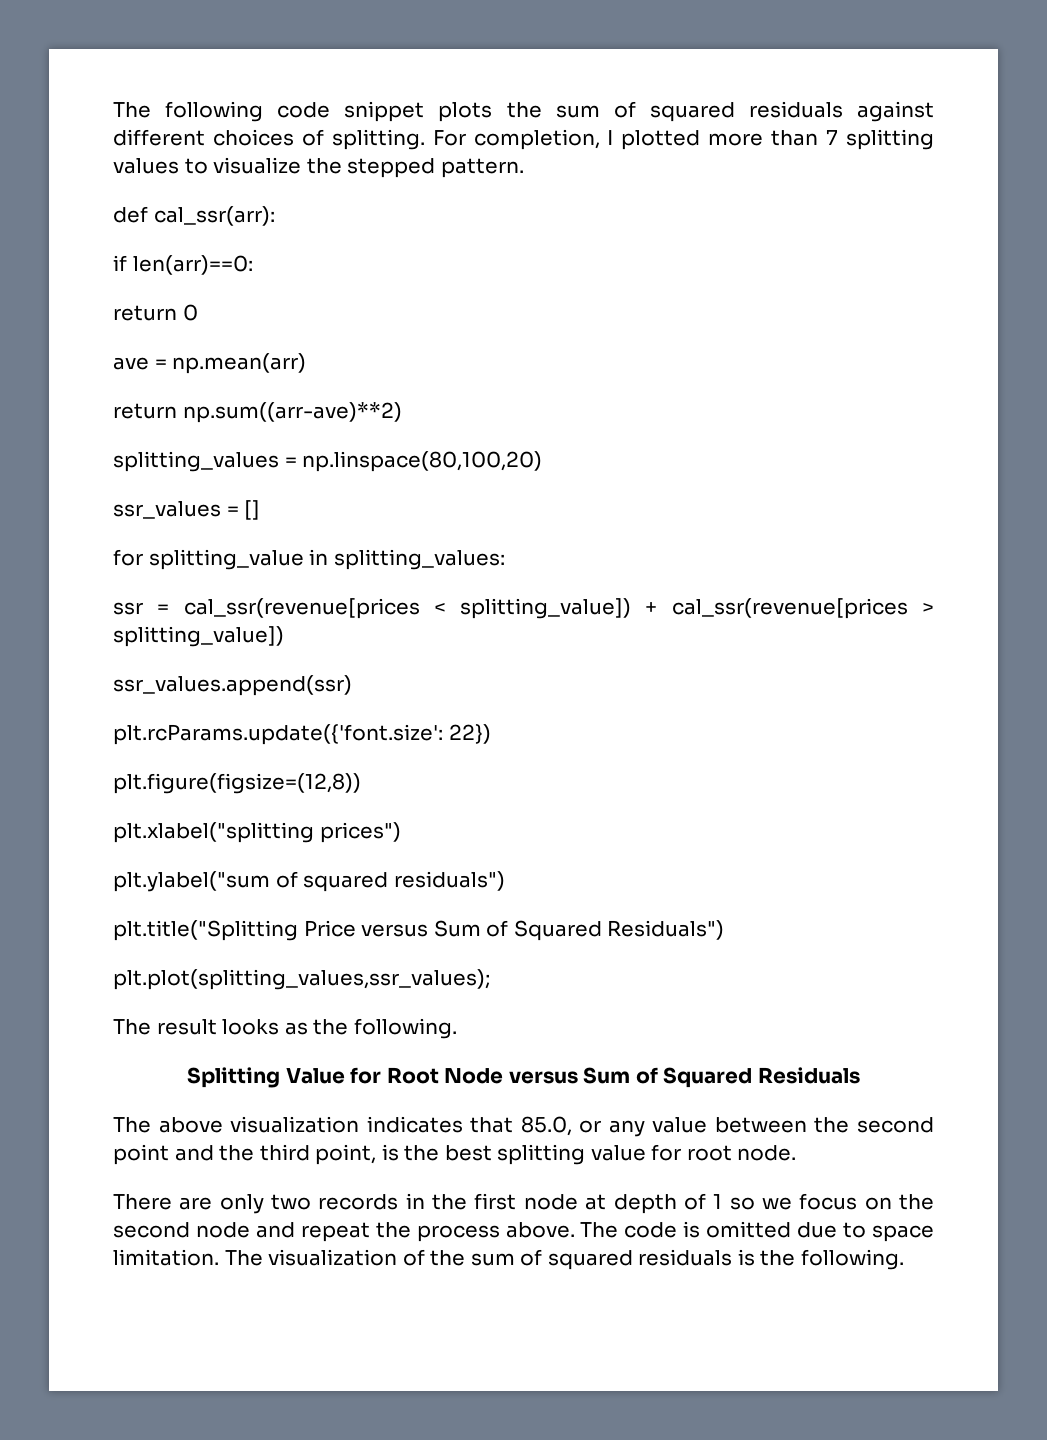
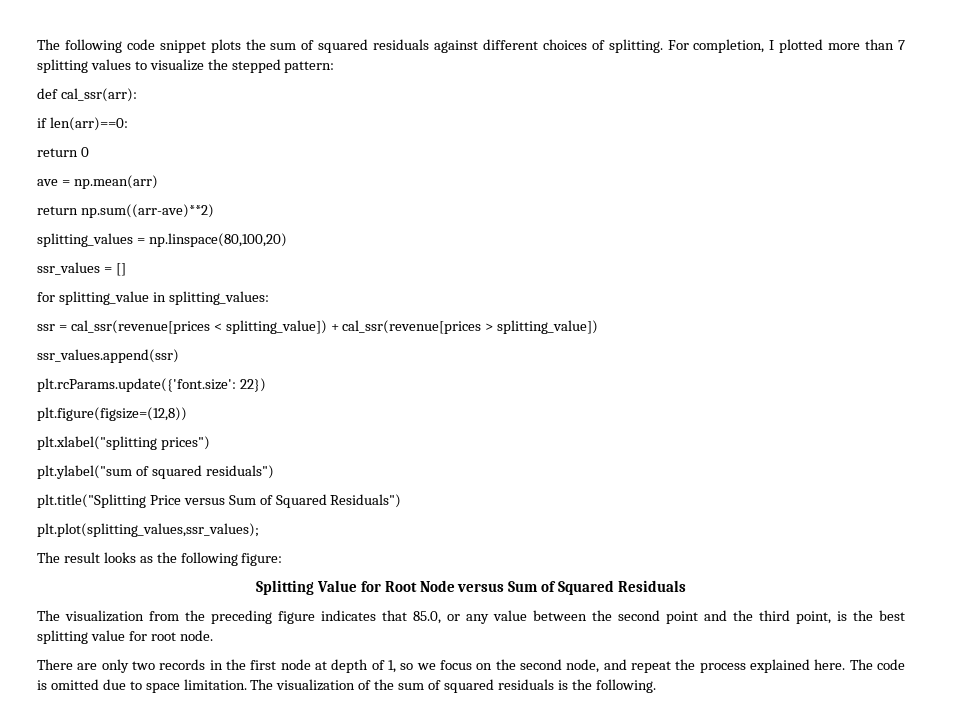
[440,158,524,178] pattern. -> [284,61,335,73] pattern:
[353,1018,457,1039] following. -> [180,552,283,566] following figure:
[158,1116,360,1133] above visualization -> [65,610,315,624] visualization from the preceding figure
[713,1194,723,1209] 1 -> [388,660,396,673] 1,
[195,1222,250,1238] node -> [566,659,600,673] node,
[505,1222,575,1238] above. -> [750,659,846,673] explained here.

